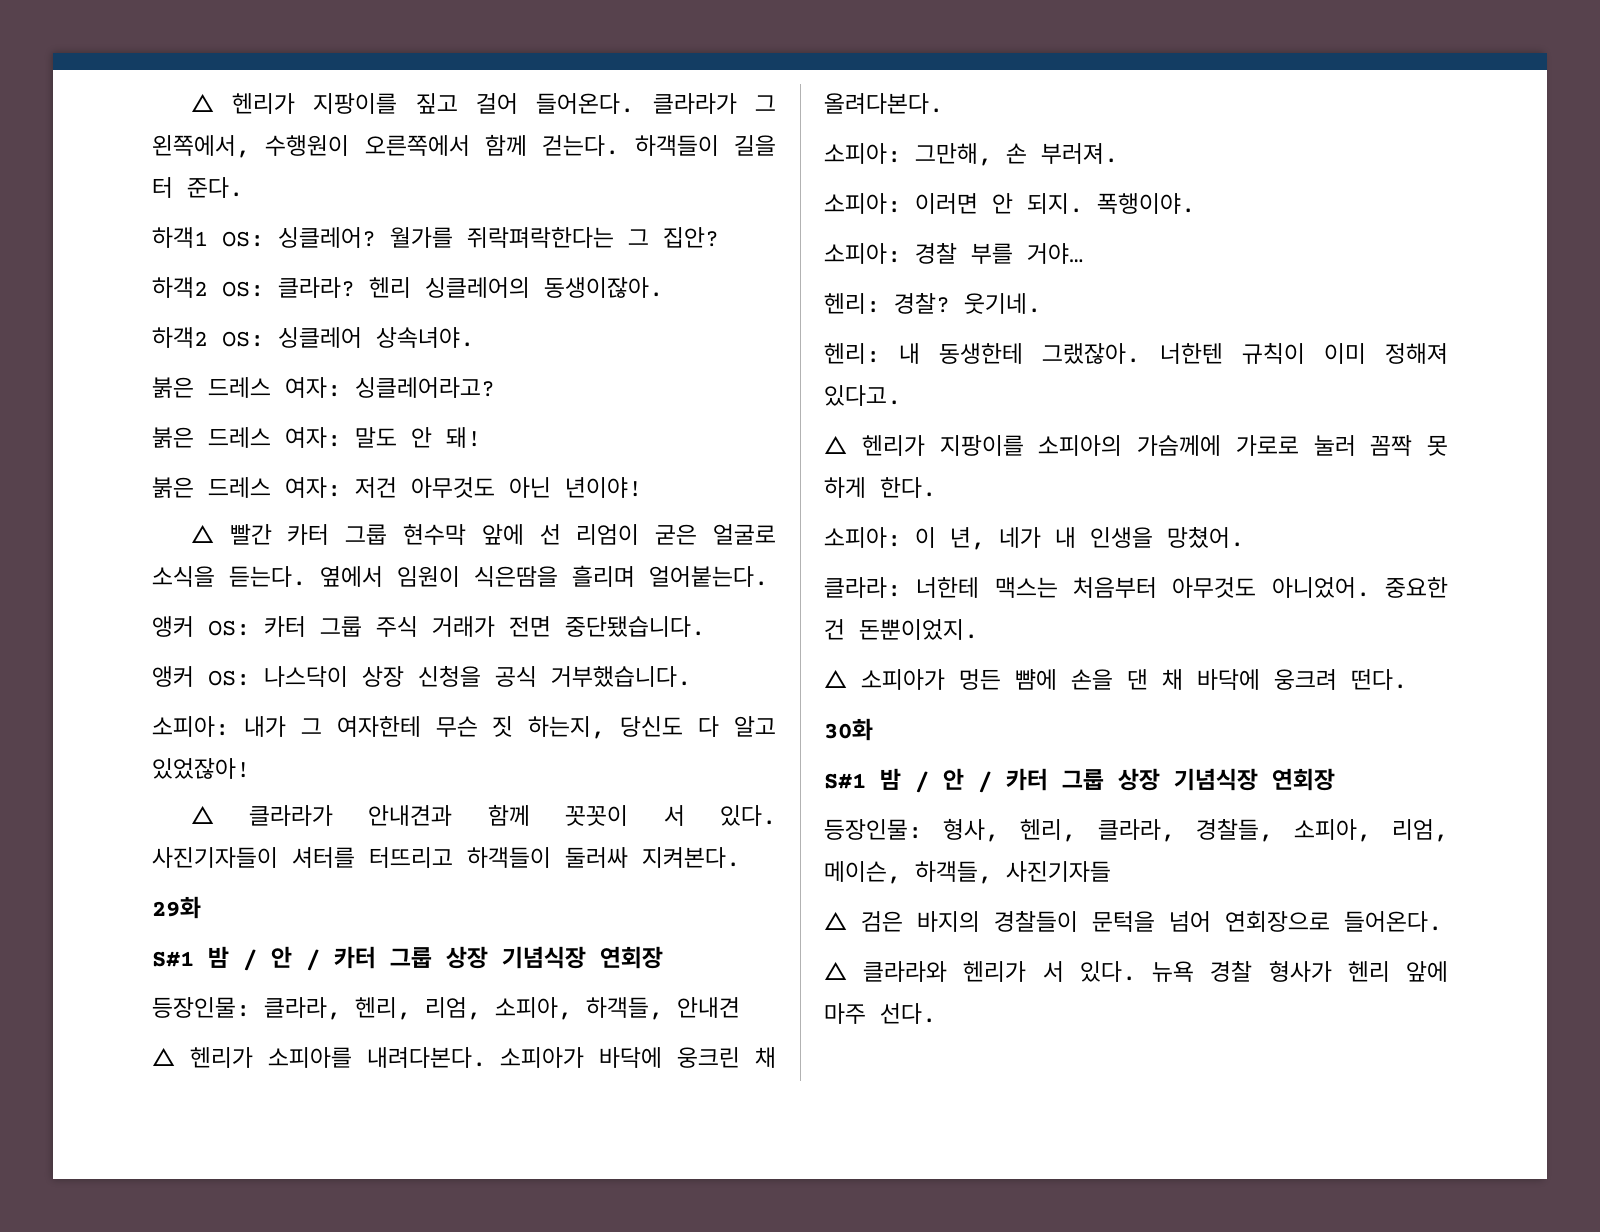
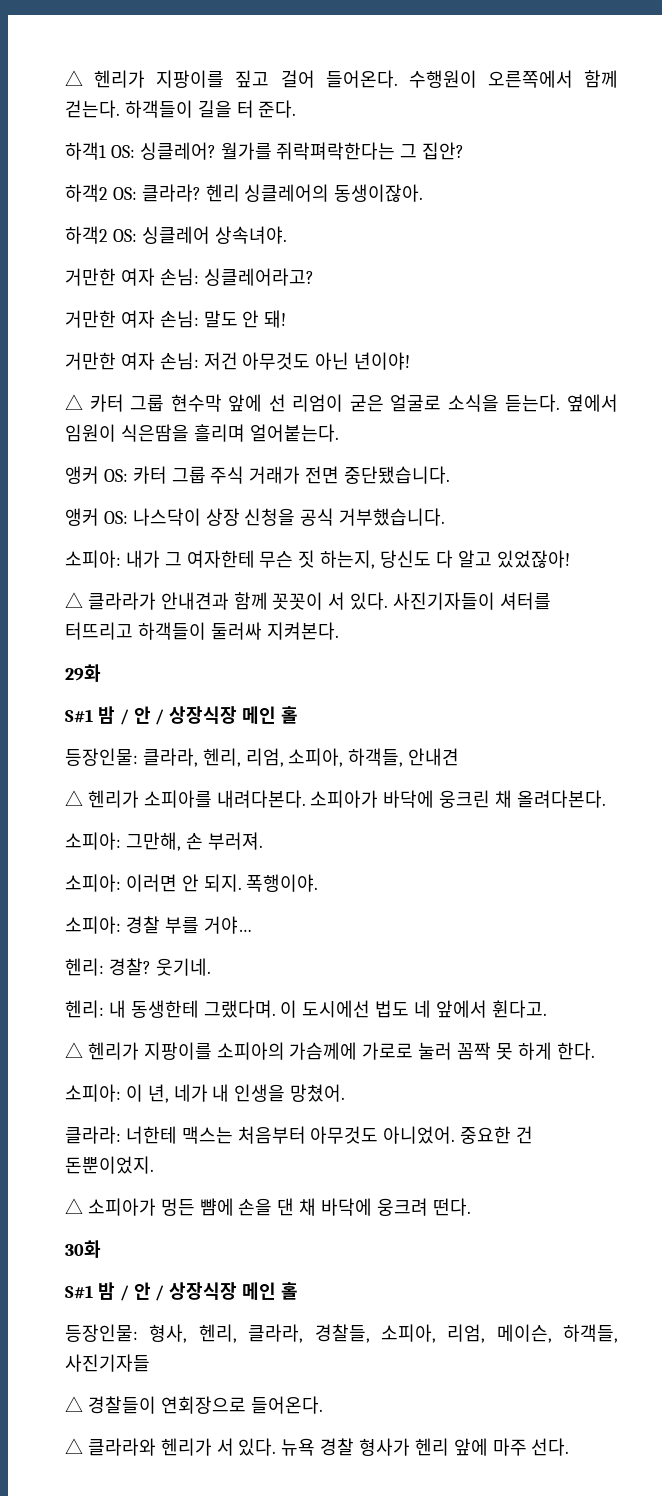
[652,93,776,114] [152,135,250,158] 클라라가 그 왼쪽에서, -> (398, 79) none
[152,377,495,398] [152,427,341,448] 붉은 드레스 여자: 싱클레어라고? // 붉은 드레스 여자: -> [65,268,314,286] [65,310,199,328] 거만한 여자 손님: 싱클레어라고? // 거만한 여자 손님:
[152,477,341,498] 붉은 드레스 여자: -> [65,352,199,370] 거만한 여자 손님:
[229,524,272,545] 빨간 -> (83, 402) none
[334,946,663,969] 카터 그룹 상장 기념식장 연회장 -> [169,706,299,724] 상장식장 메인 홀
[1042,342,1448,364] [824,385,901,406] 그랬잖아. 너한텐 규칙이 이미 정해져 있다고. -> [203,1000,547,1018] 그랬다며. 이 도시에선 법도 네 앞에서 휜다고.
[1006,768,1335,791] 카터 그룹 상장 기념식장 연회장 -> [169,1282,299,1300] 상장식장 메인 홀
[861,911,1211,932] 검은 바지의 경찰들이 문턱을 넘어 -> [87,1396,156,1414] 경찰들이

